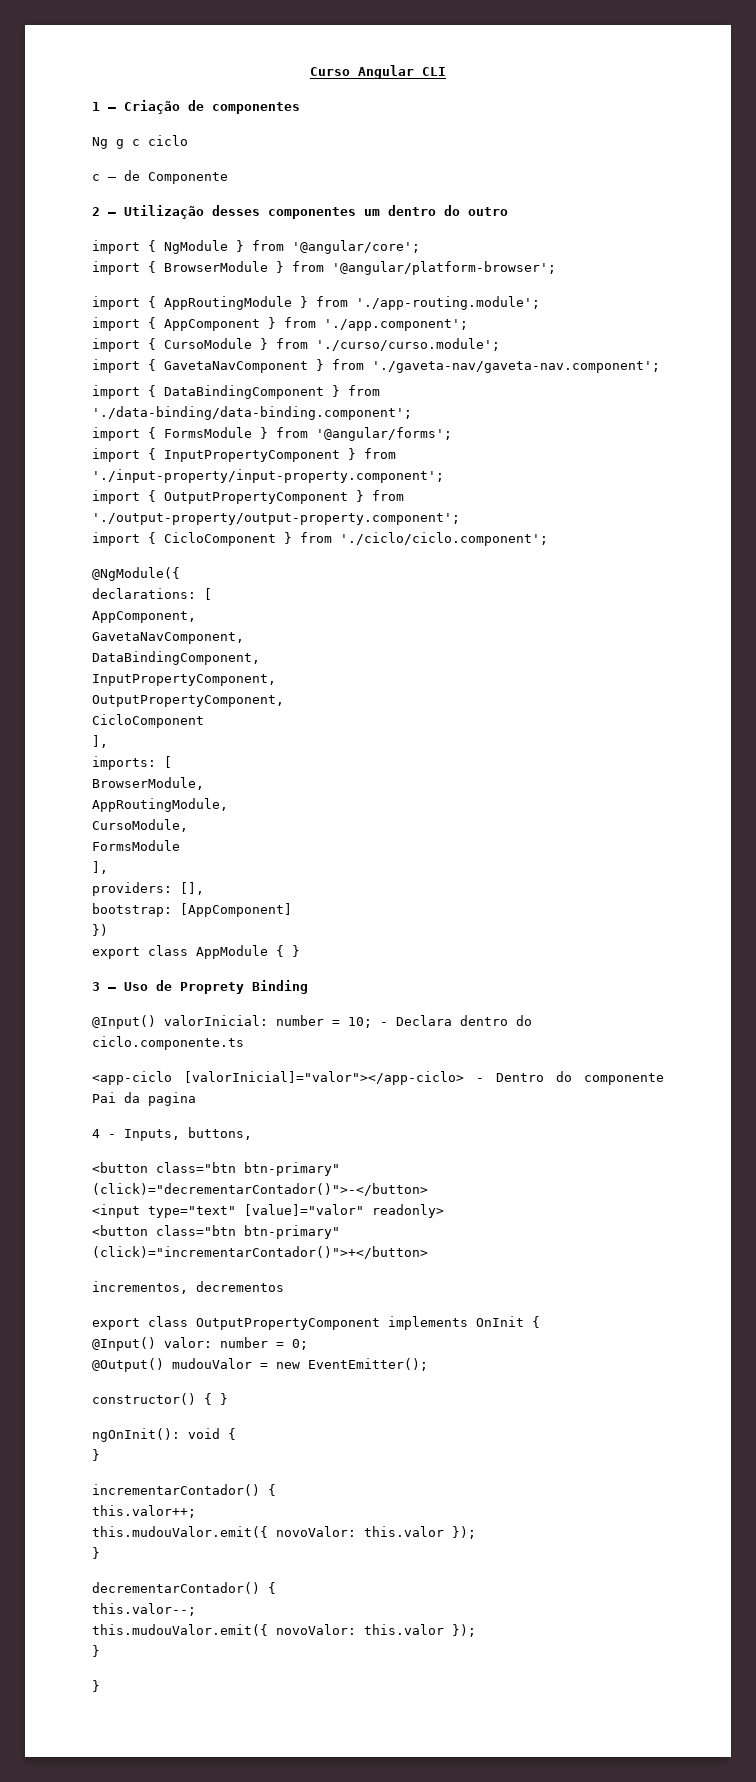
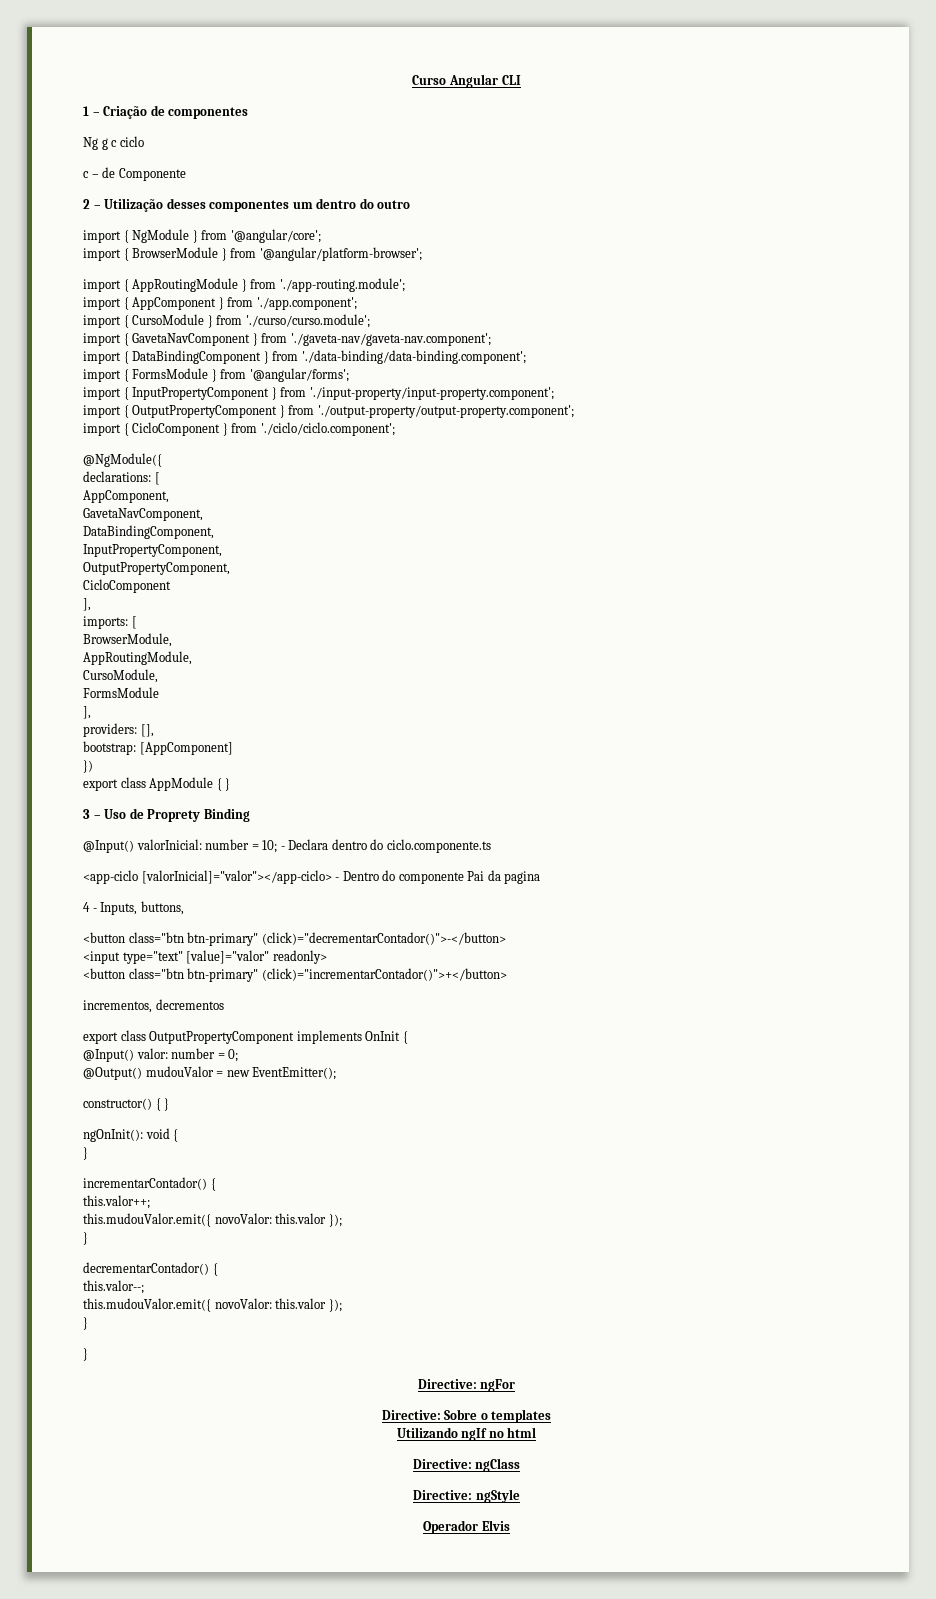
(100, 1686) none -> [417,1379,516,1392] [381,1409,552,1423] [396,1427,537,1441] [412,1458,521,1472] [413,1489,520,1503] [423,1520,510,1534] // Directive: ngFor // Directive: Sobre o templates // Utilizando ngIf no html // Directive: ngClass // Directive: ngStyle // Operador Elvis

